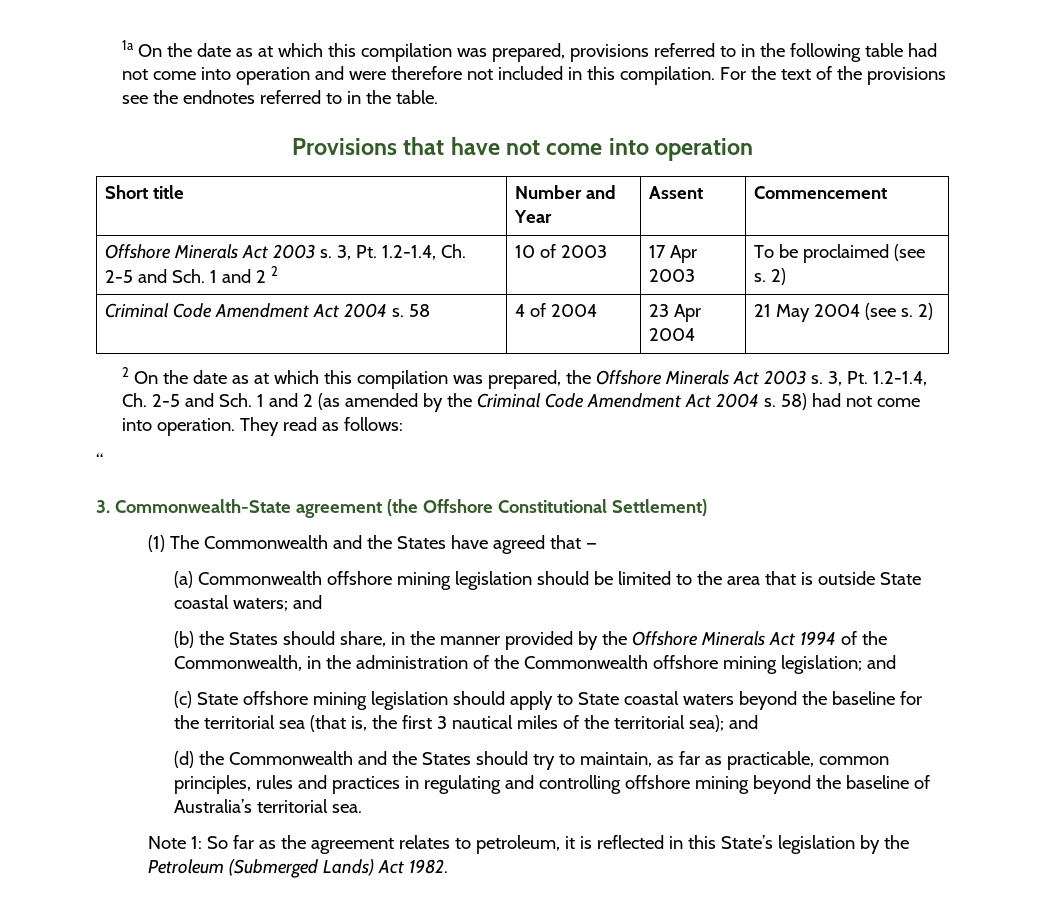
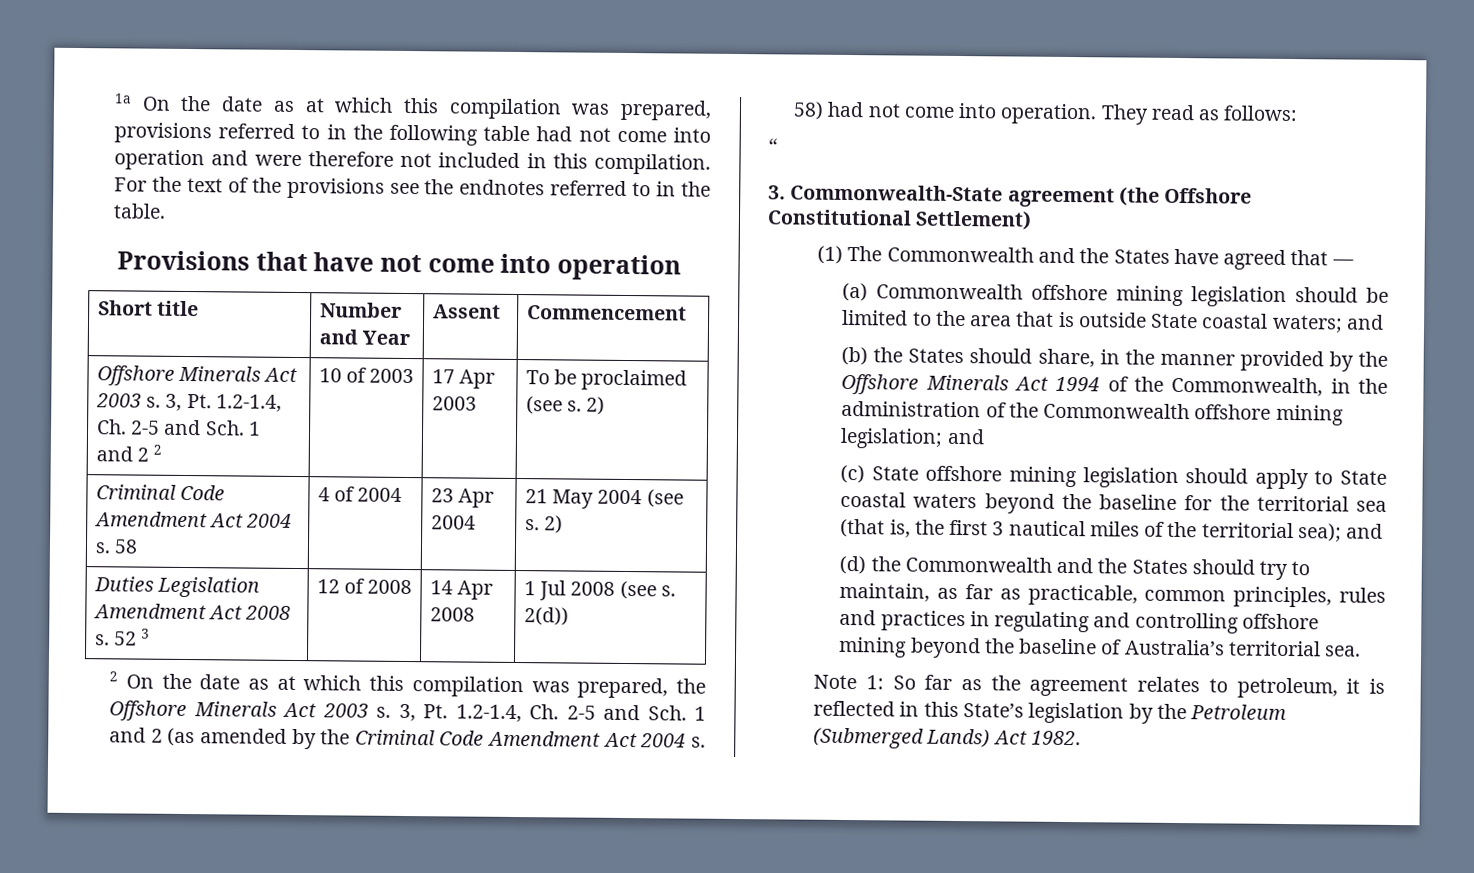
(934, 311) none -> [93,576,260,598] [92,603,292,620] [94,628,151,646] [316,578,413,595] [429,580,493,600] [429,607,475,622] [523,580,676,601] [523,607,569,626] // Duties Legislation Amendment Act 2008 s. 52 3 | 12 of 2008 | 14 Apr 2008 | 1 Jul 2008 (see s. 2(d))

